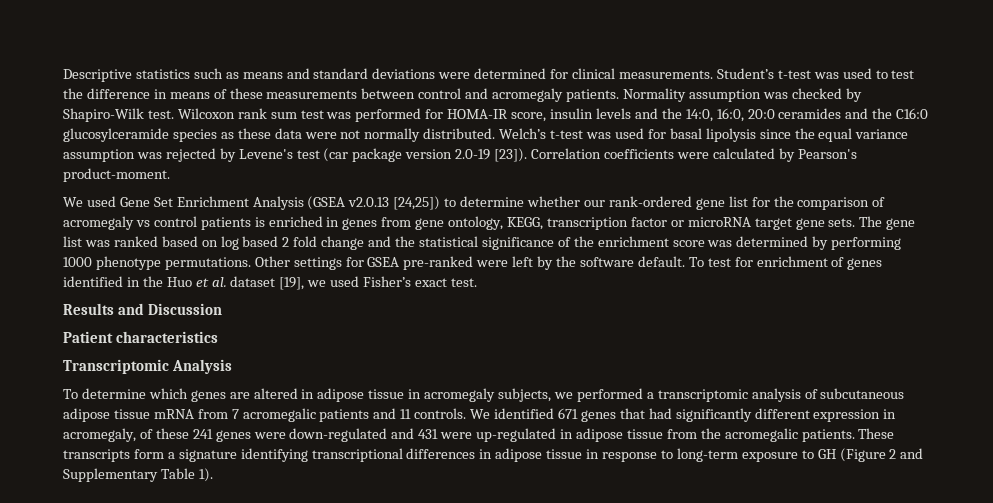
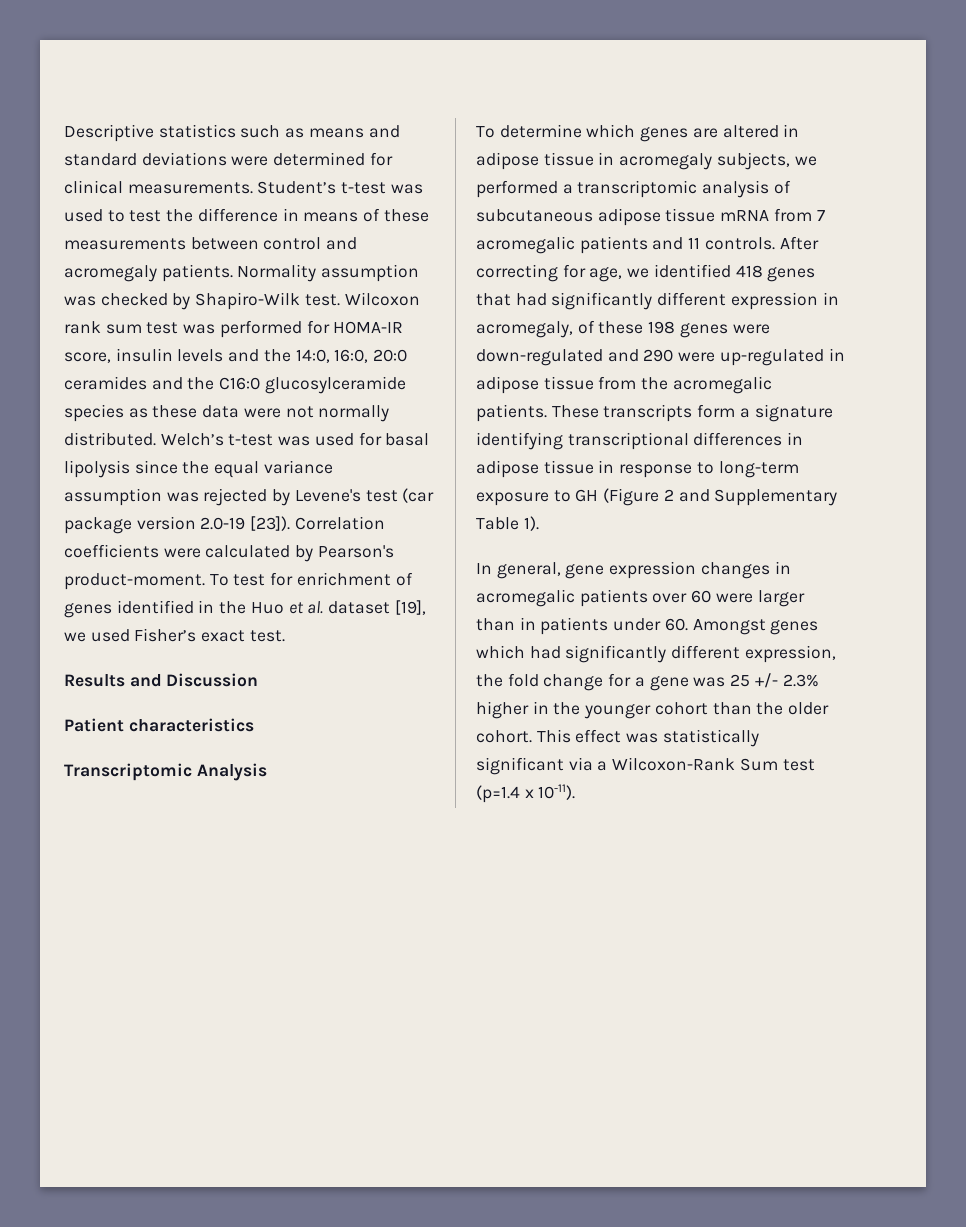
[63,196,886,210] [63,216,916,230] [63,236,902,250] [63,256,685,270] // We used Gene Set Enrichment Analysis (GSEA v2.0.13 [24,25]) to determine whether our rank-ordered gene list for the comparison of acromegaly vs control patients is enriched in genes from gene ontology, KEGG, transcription factor or microRNA target gene sets. The gene list was ranked based on log based 2 fold change and the statistical significance of the enrichment score was determined by performing 1000 phenotype permutations. Other settings for GSEA pre-ranked were left by the software default. -> (205, 581) none
[470,408,578,419] We identified 671 -> [779,236,819,250] [476,264,763,282] After correcting for age, we identified 418
[192,429,213,439] 241 -> [648,321,676,334] 198
[418,429,439,439] 431 -> [643,349,674,362] 290
(213, 475) none -> [476,561,791,579] [476,589,805,607] [476,617,819,635] [476,645,836,663] [476,673,819,691] [476,701,830,719] [476,729,759,747] [476,757,815,775] [476,784,576,803] // In general, gene expression changes in acromegalic patients over 60 were larger than in patients under 60. Amongst genes which had significantly different expression, the fold change for a gene was 25 +/- 2.3% higher in the younger cohort than the older cohort. This effect was statistically significant via a Wilcoxon-Rank Sum test (p=1.4 x 10-11).

